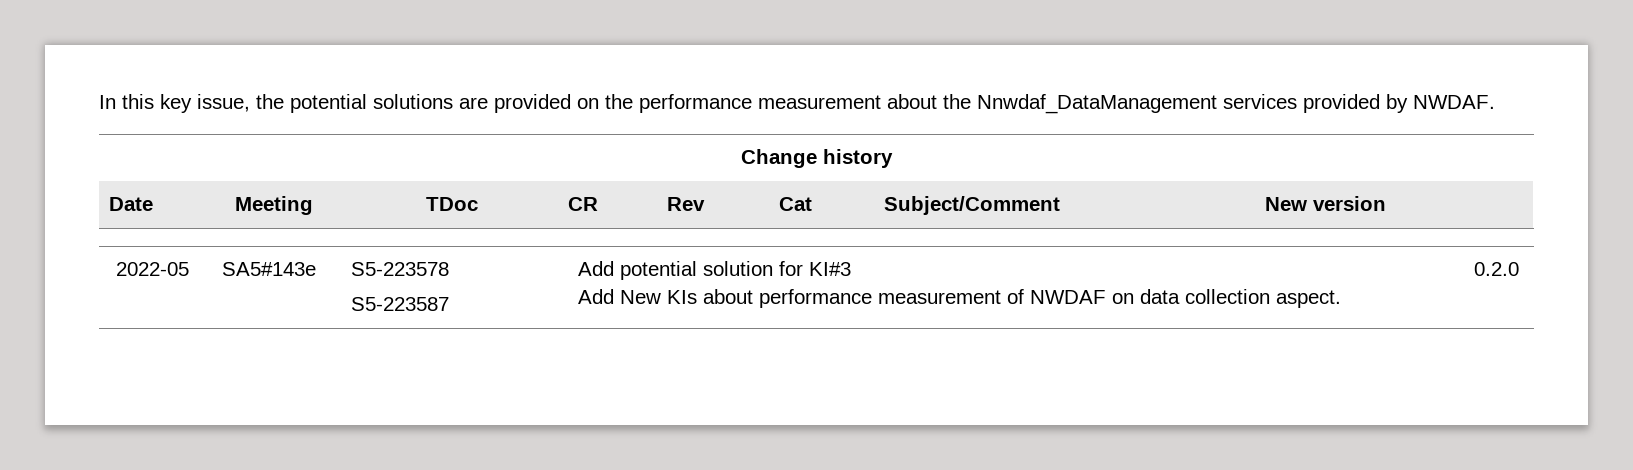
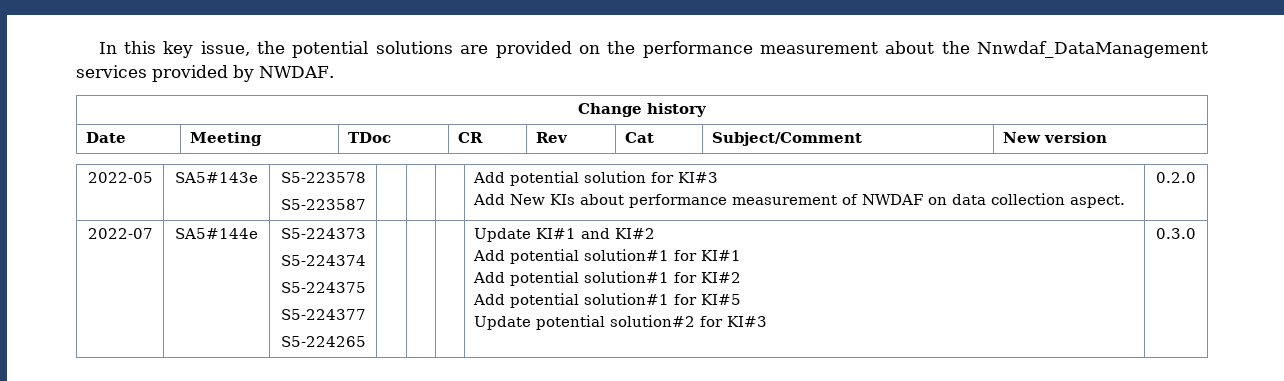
(1519, 269) none -> [87,228,153,239] [175,228,258,239] [280,228,366,239] [280,255,366,266] [280,282,366,293] [280,309,366,320] [280,336,366,347] [474,228,656,242] [473,249,742,264] [473,271,742,286] [473,293,742,308] [474,315,768,330] [1156,228,1196,239] // 2022-07 | SA5#144e | S5-224373 // S5-224374 // S5-224375 // S5-224377 // S5-224265 | | | | Update KI#1 and KI#2 // Add potential solution#1 for KI#1 // Add potential solution#1 for KI#2 // Add potential solution#1 for KI#5 // Update potential solution#2 for KI#3 | 0.3.0

